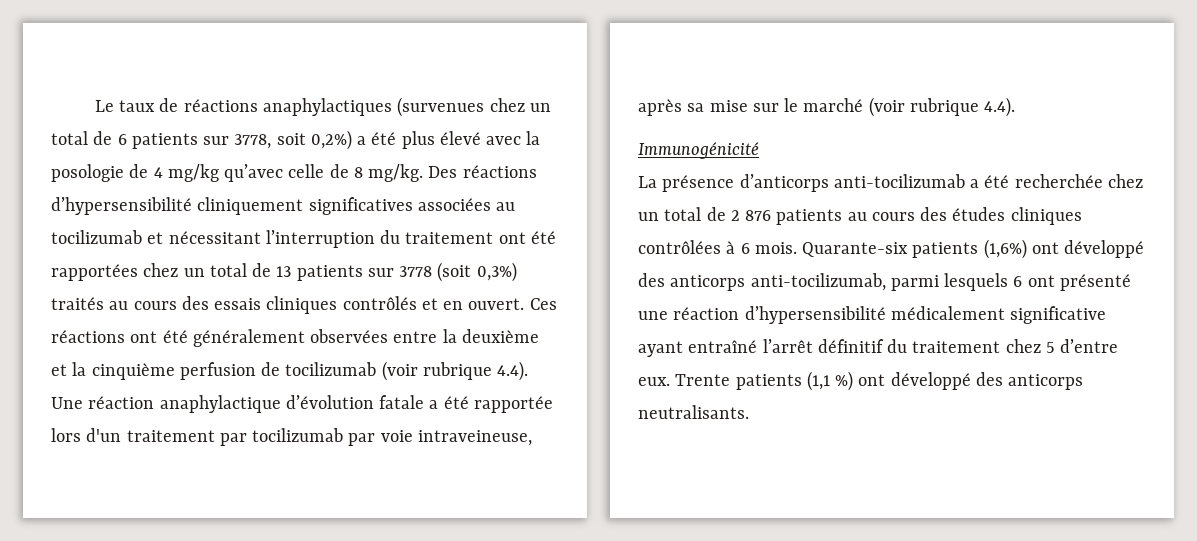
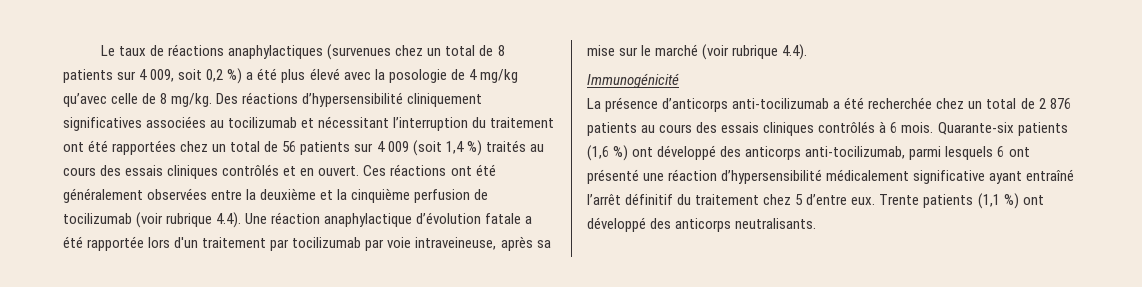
[117,130,352,150] 6 patients sur 3778, soit 0,2%) -> [497,45,505,56] [63,68,243,84] 8 patients sur 4 009, soit 0,2 %)
[276,262,517,282] 13 patients sur 3778 (soit 0,3%) -> [282,140,482,156] 56 patients sur 4 009 (soit 1,4 %)
[952,207,1082,225] [638,240,721,254] études cliniques contrôlées -> [721,121,876,136] essais cliniques contrôlés
[983,239,1027,259] (1,6%) -> [587,145,629,161] (1,6 %)

